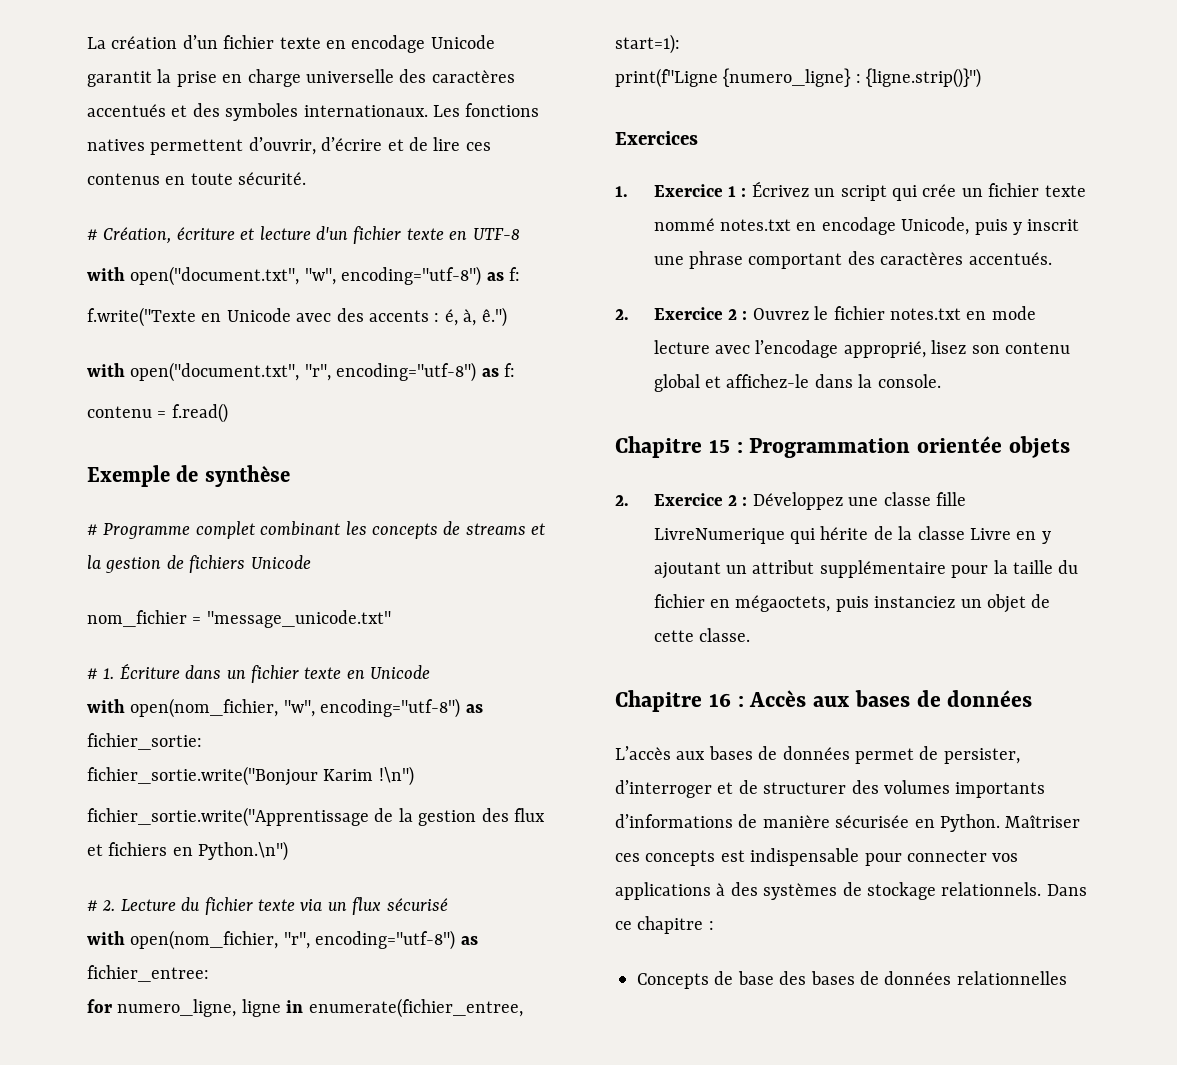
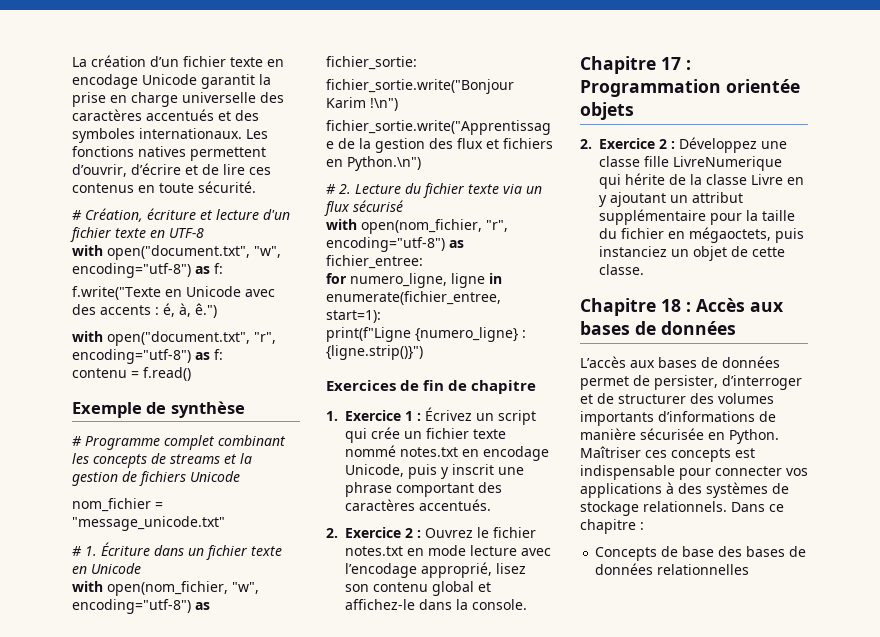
(698, 138) none -> [400,380,537,394] de fin de chapitre
[708,440,730,453] 15 -> [661,57,681,70] 17
[708,693,731,707] 16 -> [661,299,681,312] 18

